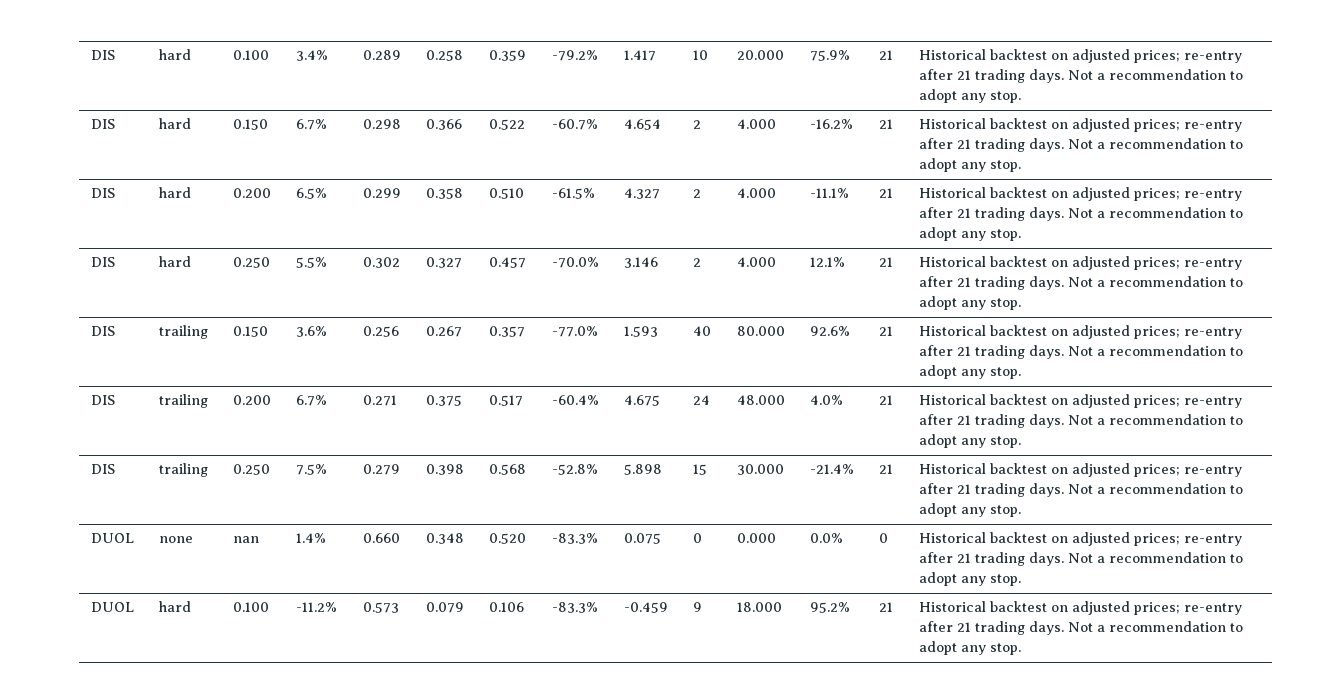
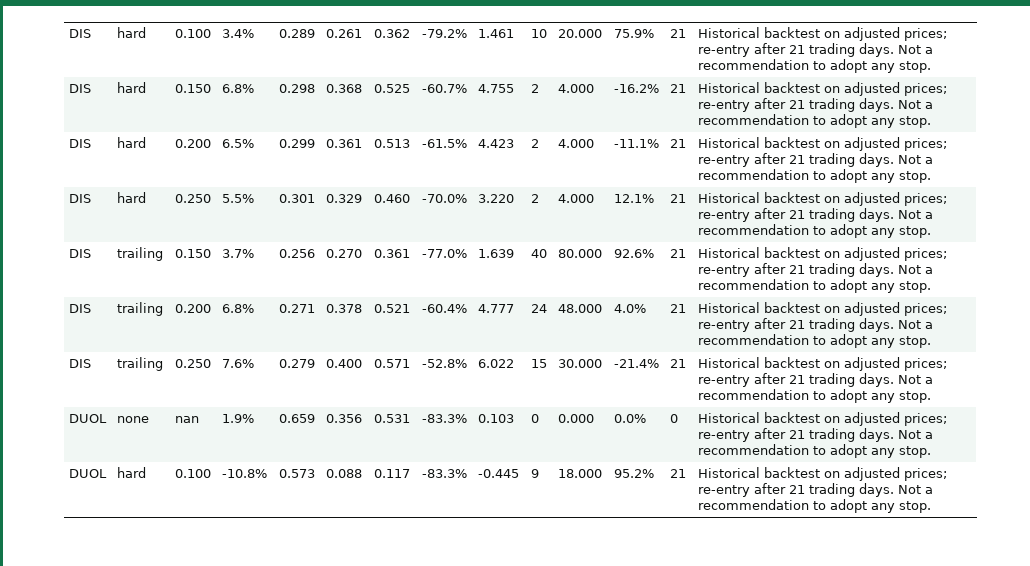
[426,50,464,61] [489,50,527,61] 0.258 | 0.359 -> [326,29,363,38] [374,29,411,38] 0.261 | 0.362
[624,50,657,61] 1.417 -> [478,29,515,38] 1.461
[296,119,328,130] 6.7% -> [222,84,255,93] 6.8%
[426,119,463,130] [489,119,526,130] 0.366 | 0.522 -> [326,84,363,93] [374,84,411,93] 0.368 | 0.525
[624,119,662,130] 4.654 -> [478,84,515,93] 4.755
[426,188,464,199] [489,188,525,199] 0.358 | 0.510 -> [326,139,363,148] [374,139,411,148] 0.361 | 0.513
[624,188,661,199] 4.327 -> [478,139,515,148] 4.423
[363,257,401,268] [426,257,463,268] [489,257,527,268] 0.302 | 0.327 | 0.457 -> [279,194,316,203] [326,194,363,203] [374,194,411,203] 0.301 | 0.329 | 0.460
[624,257,659,268] 3.146 -> [478,194,515,203] 3.220
[296,326,328,337] 3.6% -> [222,249,255,258] 3.7%
[426,326,463,337] [489,326,526,337] 0.267 | 0.357 -> [326,249,363,258] [374,249,411,258] 0.270 | 0.361
[624,326,659,337] 1.593 -> [478,249,515,258] 1.639
[296,395,328,406] 6.7% -> [222,304,255,313] 6.8%
[426,395,463,406] [489,395,524,406] 0.375 | 0.517 -> [326,304,363,313] [374,304,411,313] 0.378 | 0.521
[624,395,661,406] 4.675 -> [478,304,515,313] 4.777
[296,464,328,475] 7.5% -> [222,359,255,368] 7.6%
[426,464,465,475] [489,464,527,475] 0.398 | 0.568 -> [326,359,363,368] [374,359,411,368] 0.400 | 0.571
[624,464,663,475] 5.898 -> [478,359,515,368] 6.022
[296,533,327,543] [363,533,401,543] [426,533,465,544] [489,533,527,544] [552,533,599,544] [624,533,662,544] 1.4% | 0.660 | 0.348 | 0.520 | -83.3% | 0.075 -> [222,414,255,423] [279,414,316,423] [326,414,363,423] [374,414,411,423] [422,414,468,423] [478,414,515,423] 1.9% | 0.659 | 0.356 | 0.531 | -83.3% | 0.103
[296,602,338,612] -11.2% -> [222,469,268,478] -10.8%
[426,602,465,613] [489,602,525,612] [552,602,599,613] [624,602,669,613] 0.079 | 0.106 | -83.3% | -0.459 -> [326,469,363,478] [374,469,411,478] [422,469,468,478] [478,469,520,478] 0.088 | 0.117 | -83.3% | -0.445

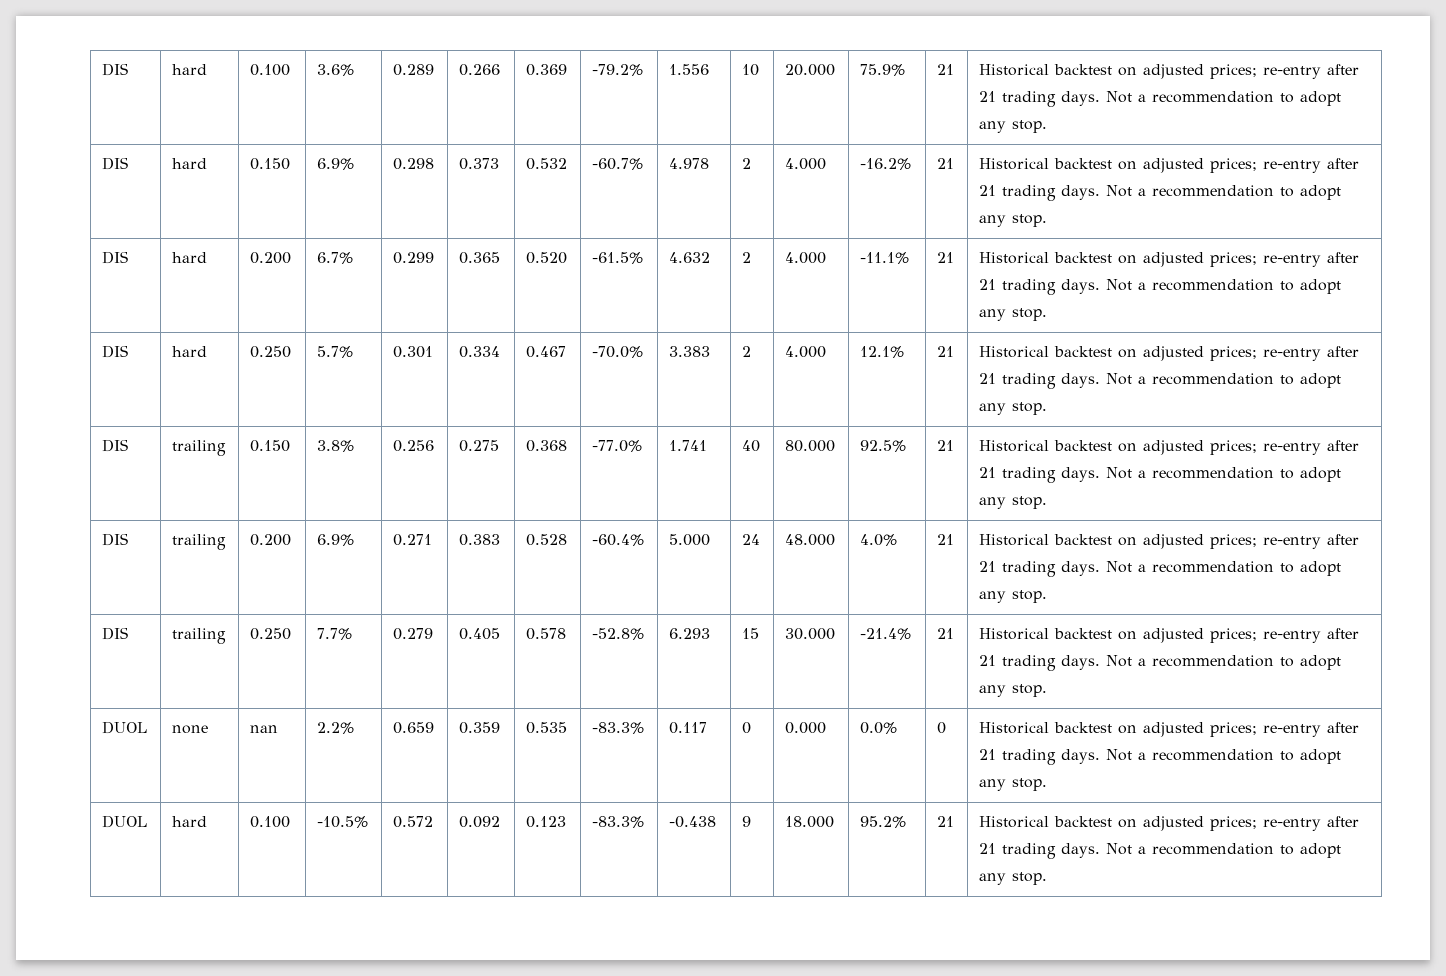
[222,29,255,38] 3.4% -> [317,64,355,76] 3.6%
[326,29,363,38] [374,29,411,38] 0.261 | 0.362 -> [459,64,501,76] [526,64,568,76] 0.266 | 0.369
[478,29,515,38] 1.461 -> [669,64,710,75] 1.556
[222,84,255,93] 6.8% -> [317,158,355,170] 6.9%
[326,84,363,93] [374,84,411,93] 0.368 | 0.525 -> [459,158,500,170] [526,158,568,170] 0.373 | 0.532
[478,84,515,93] 4.755 -> [669,158,710,169] 4.978
[222,139,255,148] 6.5% -> [317,252,354,264] 6.7%
[326,139,363,148] [374,139,411,148] 0.361 | 0.513 -> [459,252,501,264] [526,252,568,264] 0.365 | 0.520
[478,139,515,148] 4.423 -> [669,252,711,263] 4.632
[222,194,255,203] 5.5% -> [317,346,354,358] 5.7%
[326,194,363,203] [374,194,411,203] 0.329 | 0.460 -> [459,346,501,358] [526,346,567,358] 0.334 | 0.467
[478,194,515,203] 3.220 -> [669,346,711,357] 3.383
[222,249,255,258] 3.7% -> [317,440,355,452] 3.8%
[326,249,363,258] [374,249,411,258] 0.270 | 0.361 -> [459,440,500,452] [526,440,568,452] 0.275 | 0.368
[478,249,515,258] 1.639 -> [669,440,708,451] 1.741
[614,249,655,258] 92.6% -> [860,440,907,452] 92.5%
[222,304,255,313] 6.8% -> [317,534,355,546] 6.9%
[326,304,363,313] [374,304,411,313] 0.378 | 0.521 -> [459,534,501,546] [526,534,568,546] 0.383 | 0.528
[478,304,515,313] 4.777 -> [669,534,711,546] 5.000
[222,359,255,368] 7.6% -> [317,628,353,640] 7.7%
[326,359,363,368] [374,359,411,368] 0.400 | 0.571 -> [459,628,501,640] [526,628,567,640] 0.405 | 0.578
[478,359,515,368] 6.022 -> [669,628,711,639] 6.293
[222,414,255,423] 1.9% -> [317,722,355,734] 2.2%
[326,414,363,423] [374,414,411,423] [422,414,468,423] [478,414,515,423] 0.356 | 0.531 | -83.3% | 0.103 -> [459,722,501,734] [526,722,568,734] [592,722,645,734] [669,722,708,734] 0.359 | 0.535 | -83.3% | 0.117
[222,469,268,478] [279,469,316,478] [326,469,363,478] [374,469,411,478] [422,469,468,478] [478,469,520,478] -10.8% | 0.573 | 0.088 | 0.117 | -83.3% | -0.445 -> [317,816,369,828] [393,816,434,828] [459,816,501,828] [526,816,567,828] [592,816,645,828] [669,816,717,828] -10.5% | 0.572 | 0.092 | 0.123 | -83.3% | -0.438

